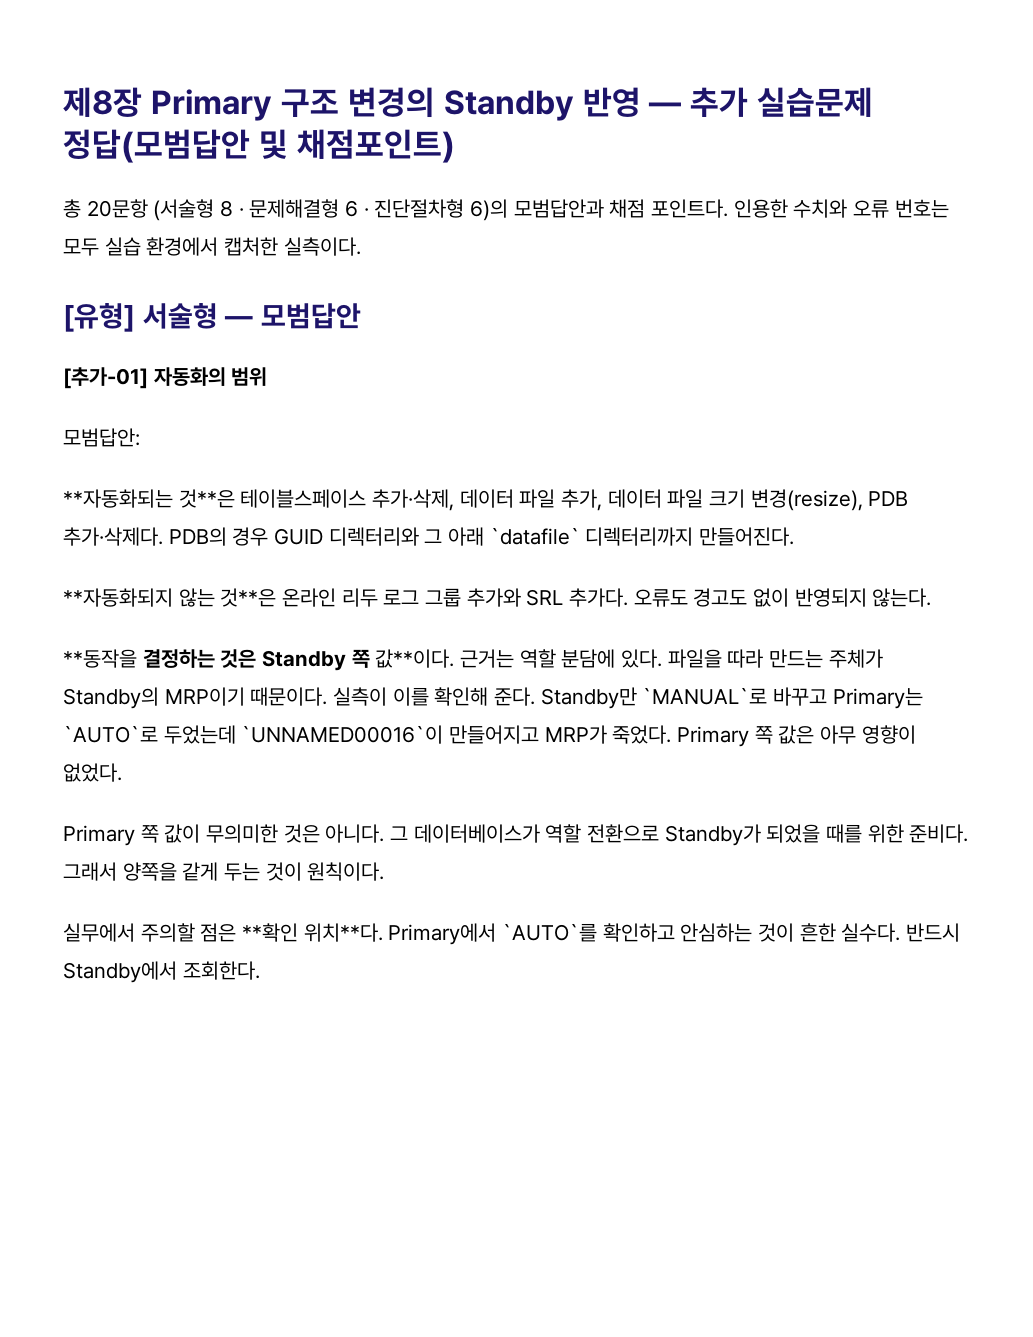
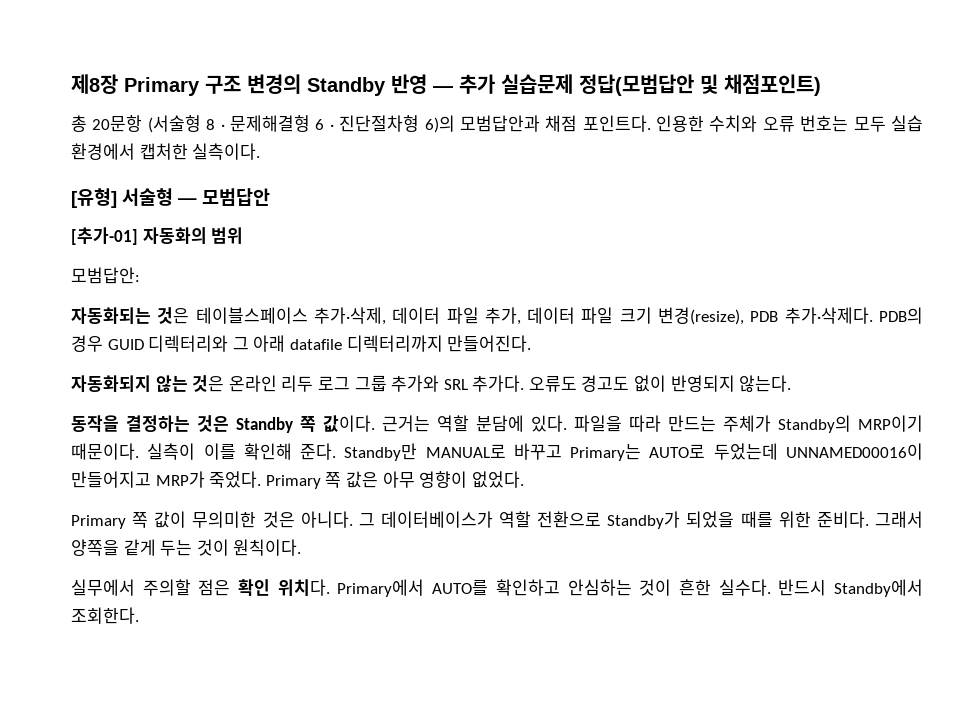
[63,489,235,508] **자동화되는 것**은 -> [71,307,190,324] 자동화되는 것은
[489,527,580,545] `datafile` -> [289,339,342,350] datafile
[63,588,277,607] **자동화되지 않는 것**은 -> [71,375,225,392] 자동화되지 않는 것은
[63,649,137,668] **동작을 -> [71,415,119,432] 동작을
[375,649,455,668] 값**이다. -> [323,415,375,432] 값이다.
[642,687,768,705] `MANUAL`로 -> [425,444,506,458] MANUAL로
[63,725,444,744] `AUTO`로 두었는데 `UNNAMED00016`이 -> [649,443,923,460] AUTO로 두었는데 UNNAMED00016이
[242,923,598,945] **확인 위치**다. Primary에서 `AUTO`를 -> [238,579,489,597] 확인 위치다. Primary에서 AUTO를

